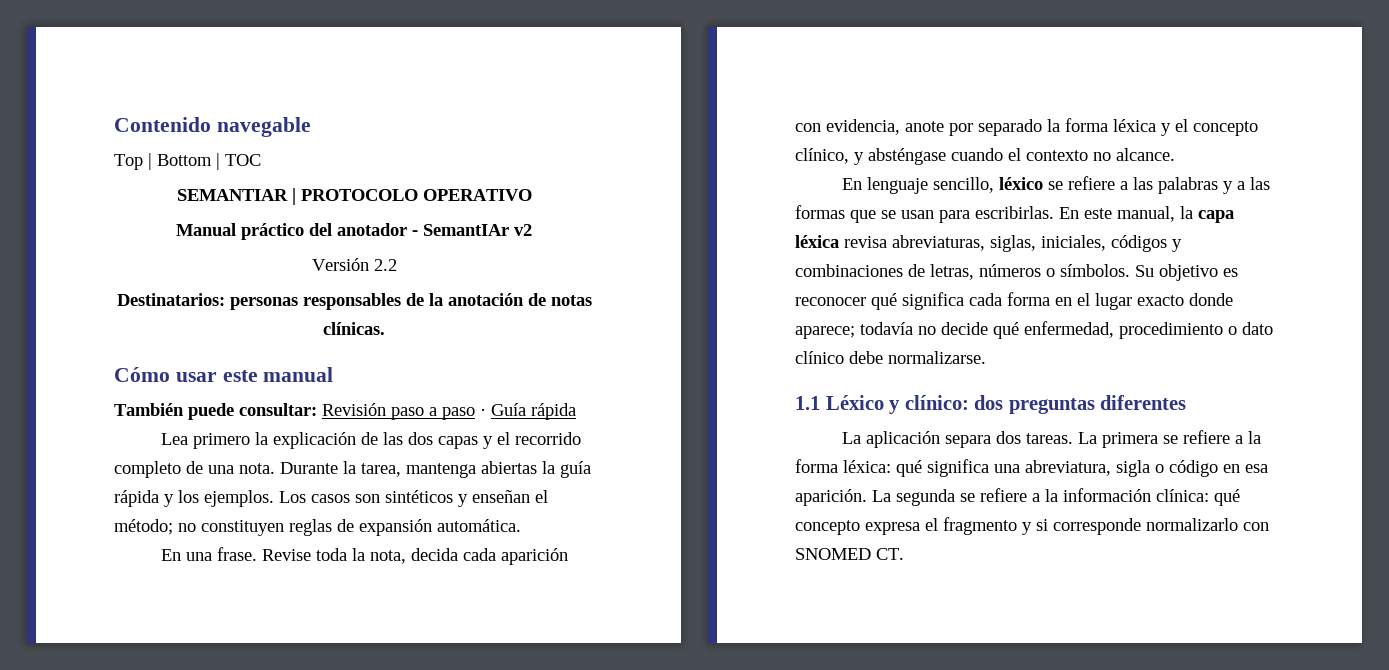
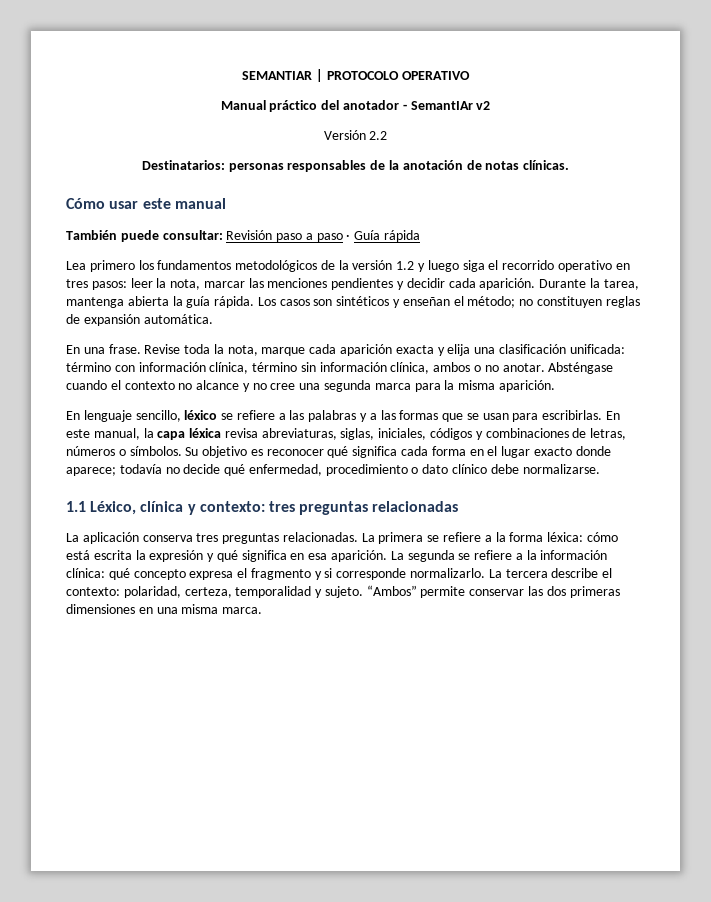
[114,117,311,137] [114,153,261,170] Contenido navegable // Top | Bottom | TOC // -> (242, 75) none
[255,432,582,449] [114,461,275,478] la explicación de las dos capas y el recorrido completo de una nota. -> [138,260,630,272] [66,278,536,290] los fundamentos metodológicos de la versión 1.2 y luego siga el recorrido operativo en tres pasos: leer la nota, marcar las menciones pendientes y decidir cada aparición.
[481,461,537,474] abiertas -> [127,296,169,306] abierta
[114,490,274,507] rápida y los ejemplos. -> [214,296,255,308] rápida.
[411,548,459,561] decida -> [261,347,306,356] marque
[795,118,1258,136] [795,148,1175,165] con evidencia, anote por separado la forma léxica y el concepto clínico, y absténgase cuando el contexto no alcance. -> [395,344,625,356] [66,362,614,374] [66,380,555,392] exacta y elija una clasificación unificada: término con información clínica, término sin información clínica, ambos o no anotar. Absténgase cuando el contexto no alcance y no cree una segunda marca para la misma aparición.
[825,395,1187,414] [842,431,1074,448] Léxico y clínico: dos preguntas diferentes // La aplicación separa dos tareas. -> [90,501,459,515] [66,532,358,544] Léxico, clínica y contexto: tres preguntas relacionadas // La aplicación conserva tres preguntas relacionadas.
[896,459,1218,477] qué significa una abreviatura, sigla o código -> [586,532,618,542] [66,550,287,562] cómo está escrita la expresión y qué significa
[1146,518,1269,531] [795,548,904,560] normalizarlo con SNOMED CT. -> [410,568,613,578] [66,585,620,598] [66,604,263,614] normalizarlo. La tercera describe el contexto: polaridad, certeza, temporalidad y sujeto. “Ambos” permite conservar las dos primeras dimensiones en una misma marca.

